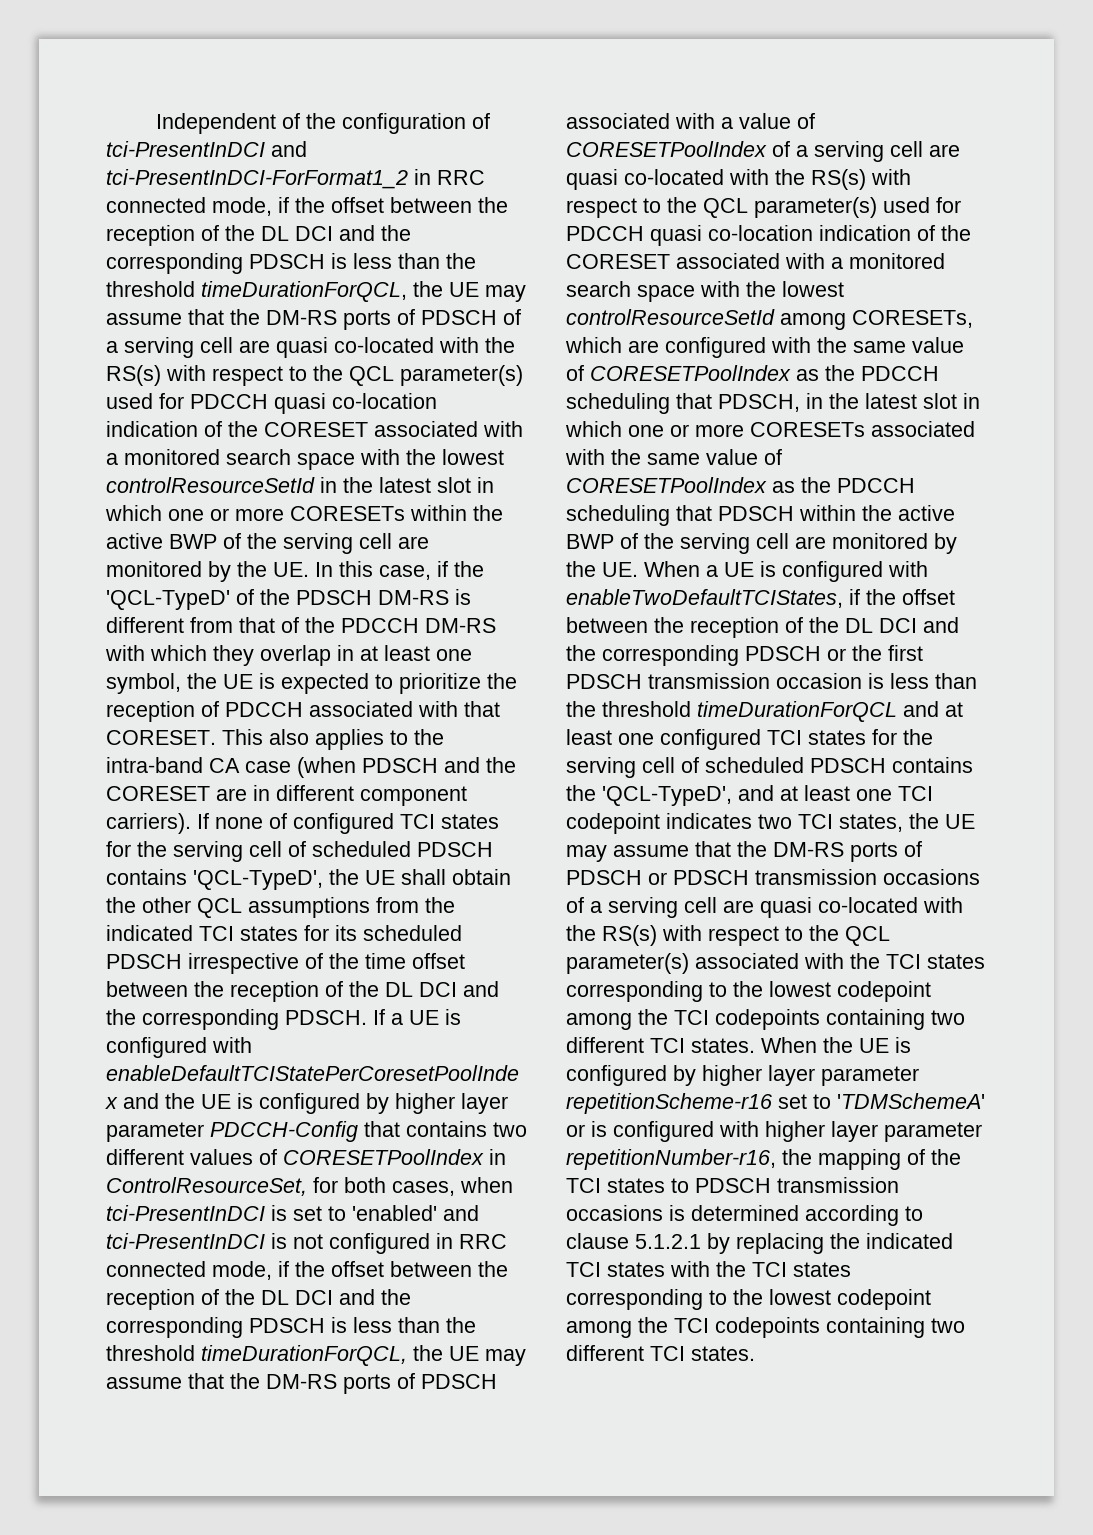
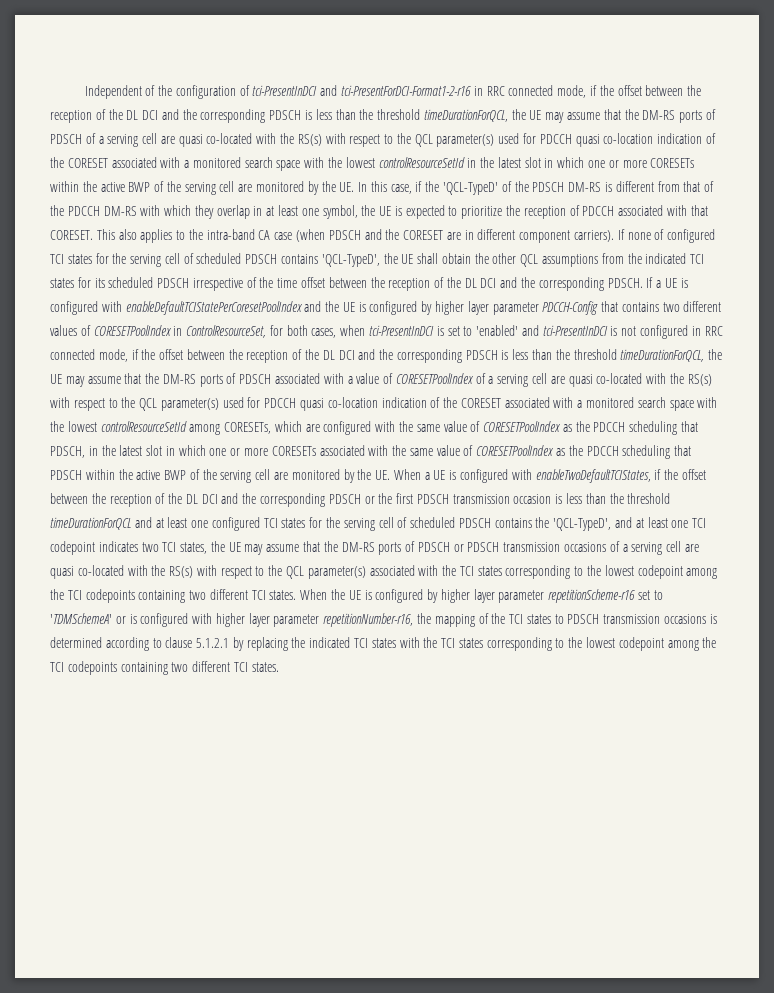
[106,169,408,189] tci-PresentInDCI-ForFormat1_2 -> [341,85,472,96] tci-PresentForDCI-Format1-2-r16

